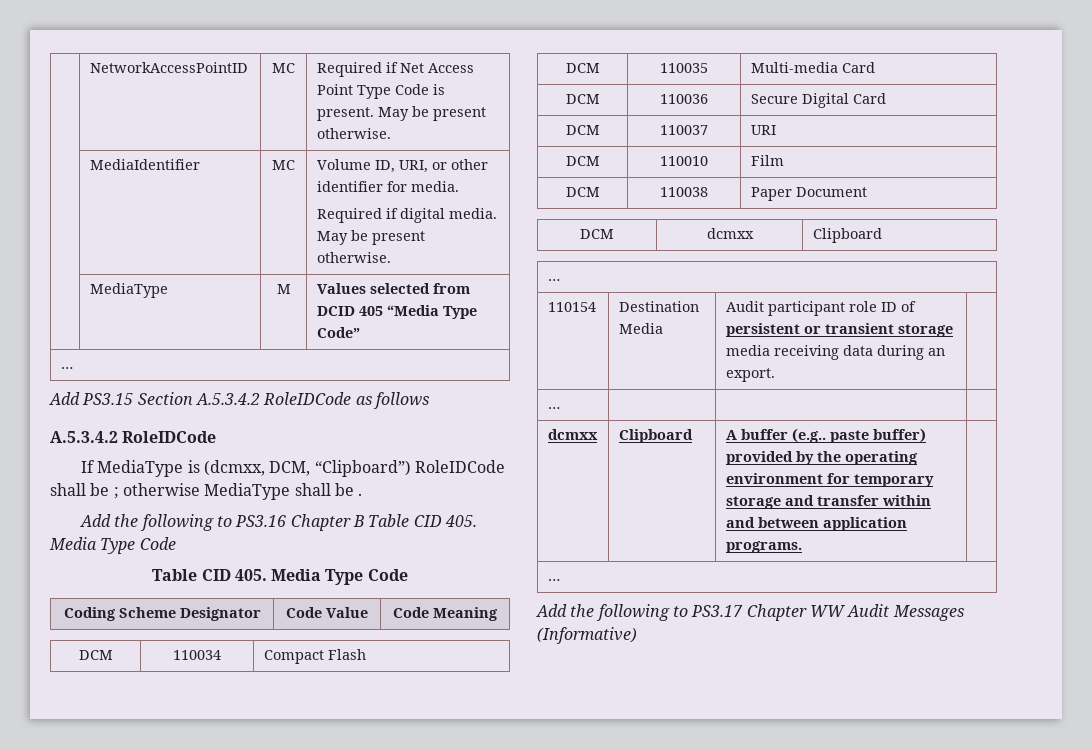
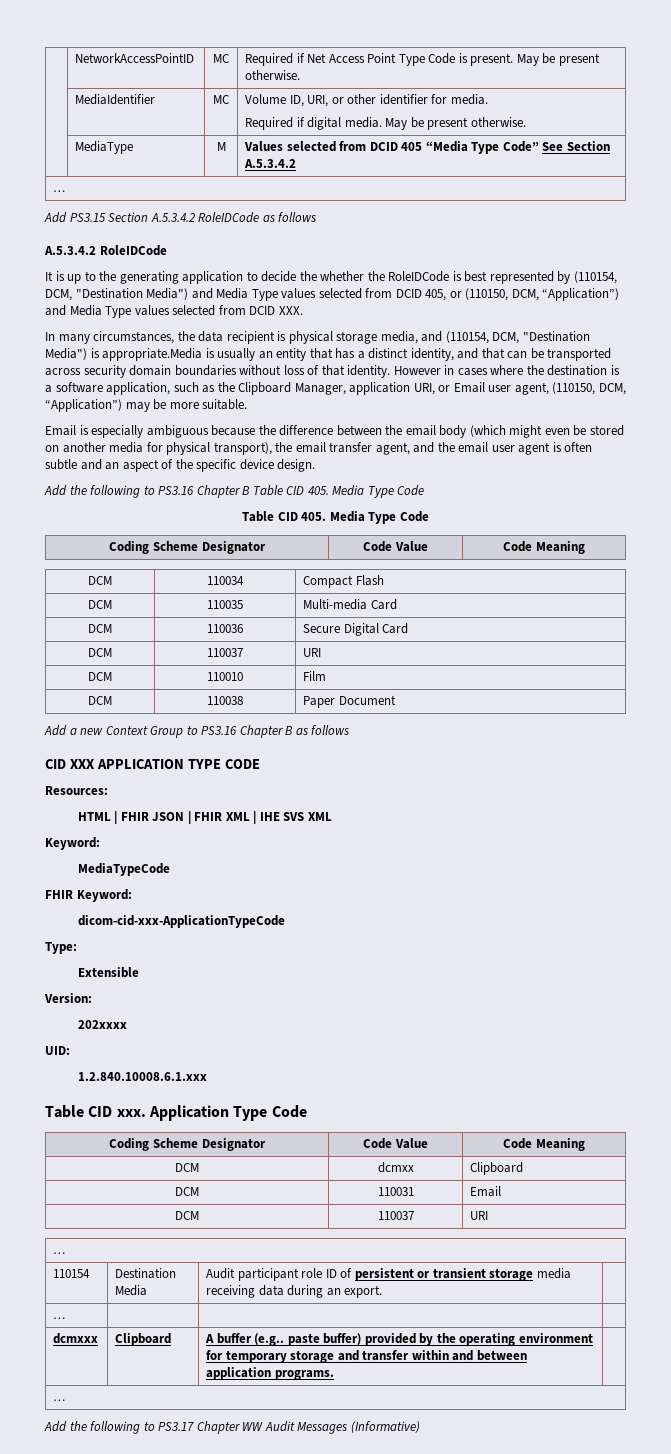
(360, 332) none -> [542,141,610,151] [244,159,297,168] See Section A.5.3.4.2
[80,460,505,477] [50,483,363,500] If MediaType is (dcmxx, DCM, “Clipboard”) RoleIDCode shall be ; otherwise MediaType shall be . -> [45,271,617,284] [45,288,620,301] [45,305,303,318] [45,331,590,344] [45,348,612,361] [45,365,620,378] [45,382,626,395] [45,399,248,412] [45,425,624,438] [45,442,593,455] [45,459,316,472] It is up to the generating application to decide the whether the RoleIDCode is best represented by (110154, DCM, "Destination Media") and Media Type values selected from DCID 405, or (110150, DCM, “Application”) and Media Type values selected from DCID XXX. // In many circumstances, the data recipient is physical storage media, and (110154, DCM, "Destination Media") is appropriate.Media is usually an entity that has a distinct identity, and that can be transported across security domain boundaries without loss of that identity. However in cases where the destination is a software application, such as the Clipboard Manager, application URI, or Email user agent, (110150, DCM, “Application”) may be more suitable. // Email is especially ambiguous because the difference between the email body (which might even be stored on another media for physical transport), the email transfer agent, and the email user agent is often subtle and an aspect of the specific device design.
[580,229,614,239] [706,228,754,239] [812,228,882,243] // DCM | dcmxx | Clipboard -> [44,725,350,738] [45,759,260,769] [45,786,108,795] [77,811,332,825] [45,837,100,850] [77,863,170,876] [45,889,132,902] [77,915,285,928] [45,942,77,954] [77,967,139,978] [44,993,92,1003] [77,1020,127,1029] [45,1046,70,1055] [77,1072,207,1081] [45,1105,307,1121] [109,1138,266,1151] [363,1138,428,1149] [503,1138,585,1151] [175,1163,199,1172] [377,1162,414,1173] [470,1162,524,1175] [175,1187,199,1196] [377,1187,414,1196] [470,1186,502,1197] [175,1211,199,1220] [377,1211,414,1220] [470,1211,489,1220] // Add a new Context Group to PS3.16 Chapter B as follows // CID XXX APPLICATION TYPE CODE // Resources: // HTML | FHIR JSON | FHIR XML | IHE SVS XML // Keyword: // MediaTypeCode // FHIR Keyword: // dicom-cid-xxx-ApplicationTypeCode // Type: // Extensible // Version: // 202xxxx // UID: // 1.2.840.10008.6.1.xxx // Table CID xxx. Application Type Code // Coding Scheme Designator | Code Value | Code Meaning // DCM | dcmxx | Clipboard // DCM | 110031 | Email // DCM | 110037 | URI
[547,429,598,440] dcmxx -> [53,1333,99,1344] dcmxxx

